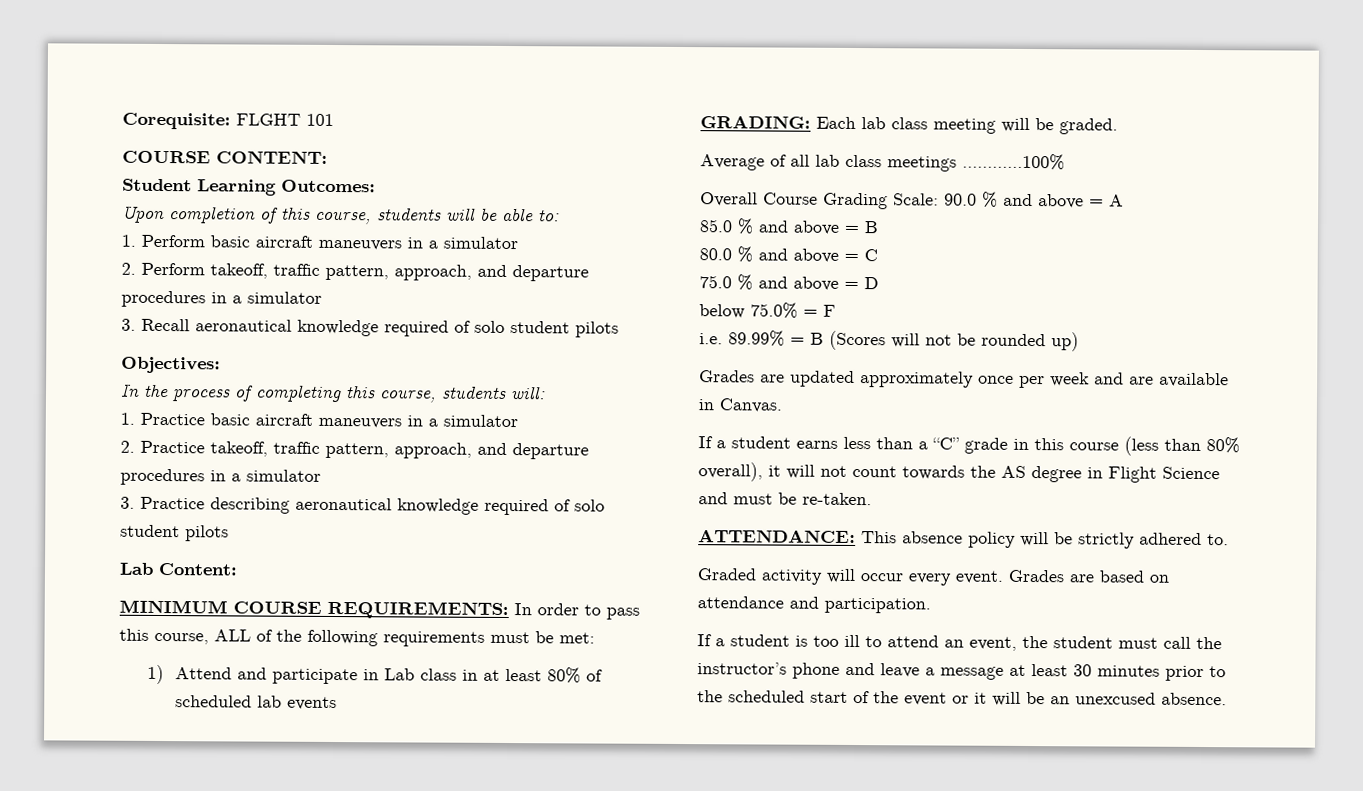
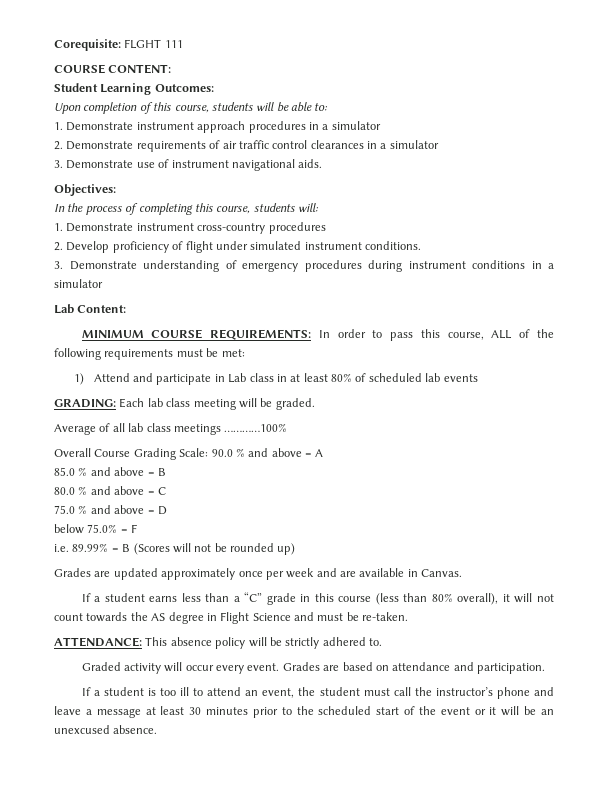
[306,113,334,126] 101 -> [164,40,183,48] 111
[141,234,518,251] [121,262,589,282] [121,290,322,308] [121,318,619,338] Perform basic aircraft maneuvers in a simulator // 2. Perform takeoff, traffic pattern, approach, and departure procedures in a simulator // 3. Recall aeronautical knowledge required of solo student pilots -> [66,121,381,133] [54,140,439,152] [54,159,323,171] Demonstrate instrument approach procedures in a simulator // 2. Demonstrate requirements of air traffic control clearances in a simulator // 3. Demonstrate use of instrument navigational aids.
[140,412,518,429] [120,440,589,460] [120,468,321,486] [120,496,605,516] [120,524,229,542] Practice basic aircraft maneuvers in a simulator // 2. Practice takeoff, traffic pattern, approach, and departure procedures in a simulator // 3. Practice describing aeronautical knowledge required of solo student pilots -> [66,222,326,234] [54,241,421,253] [54,260,554,272] [54,279,103,288] Demonstrate instrument cross-country procedures // 2. Develop proficiency of flight under simulated instrument conditions. // 3. Demonstrate understanding of emergency procedures during instrument conditions in a simulator

